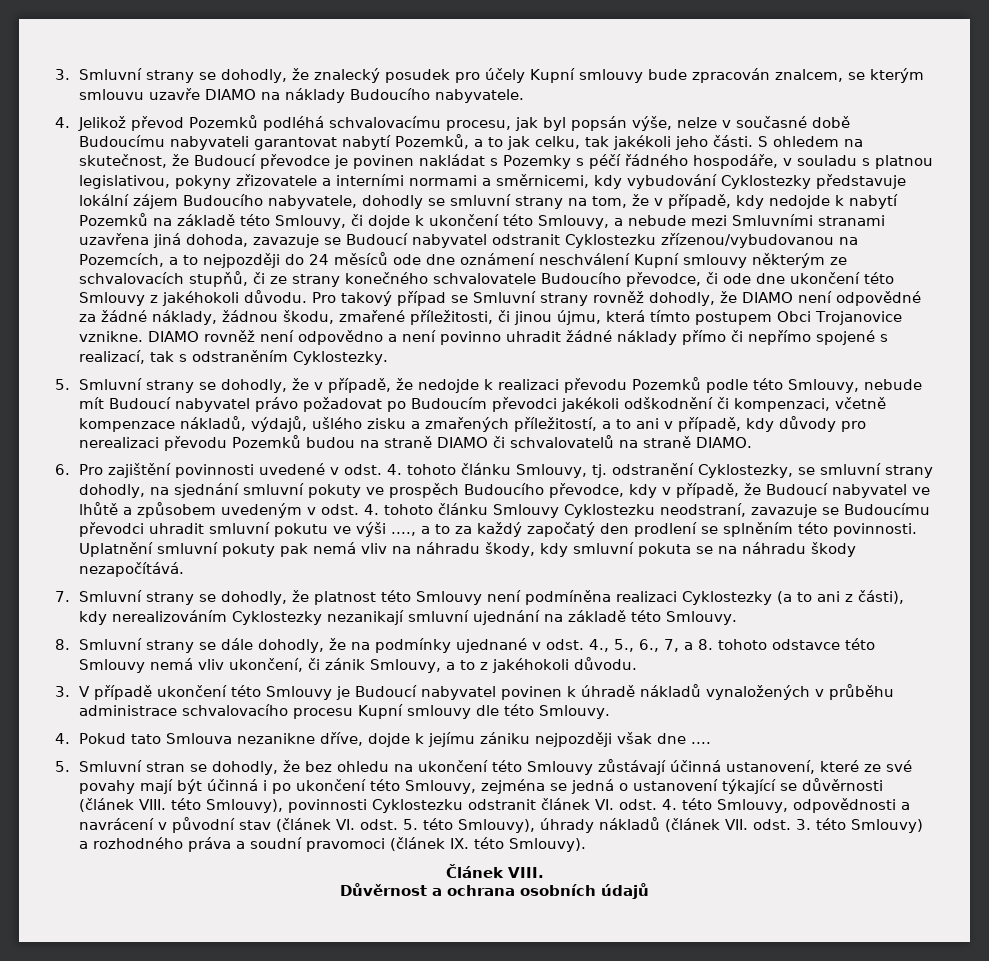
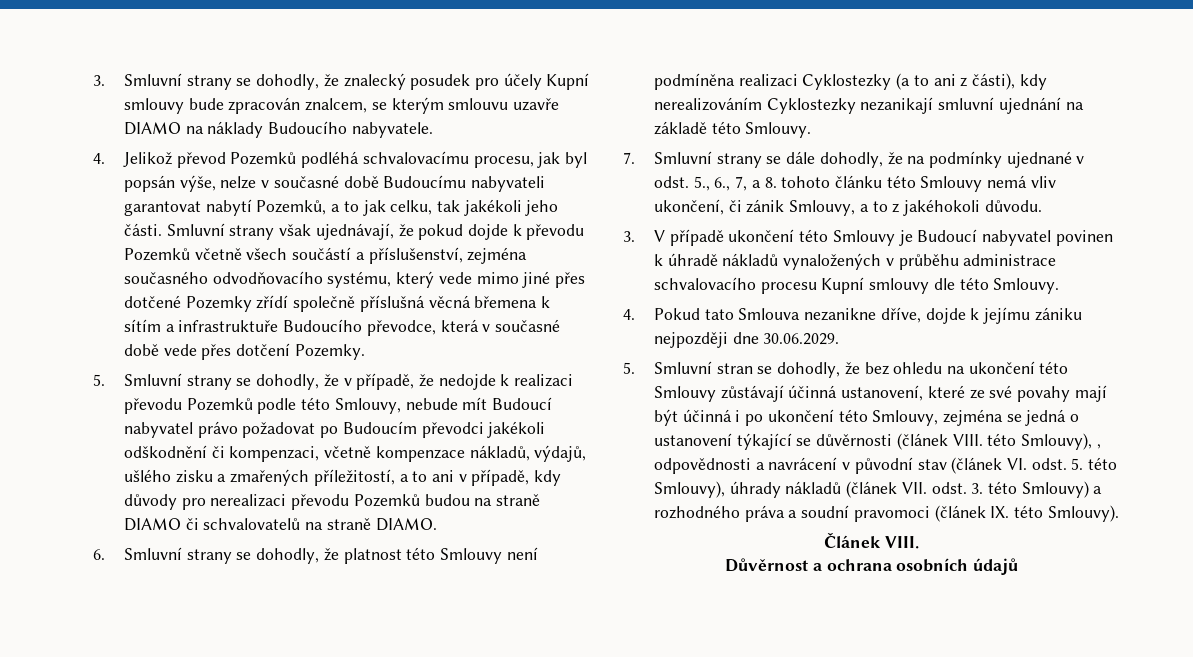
[758,136,864,147] [79,154,934,169] [79,174,907,189] [79,194,899,209] [79,213,886,229] [79,233,859,248] [79,252,848,268] [79,271,895,287] [79,290,922,306] [79,310,903,325] [79,330,889,345] [79,350,389,365] S ohledem na skutečnost, že Budoucí převodce je povinen nakládat s Pozemky s péčí řádného hospodáře, v souladu s platnou legislativou, pokyny zřizovatele a interními normami a směrnicemi, kdy vybudování Cyklostezky představuje lokální zájem Budoucího nabyvatele, dohodly se smluvní strany na tom, že v případě, kdy nedojde k nabytí Pozemků na základě této Smlouvy, či dojde k ukončení této Smlouvy, a nebude mezi Smluvními stranami uzavřena jiná dohoda, zavazuje se Budoucí nabyvatel odstranit Cyklostezku zřízenou/vybudovanou na Pozemcích, a to nejpozději do 24 měsíců ode dne oznámení neschválení Kupní smlouvy některým ze schvalovacích stupňů, či ze strany konečného schvalovatele Budoucího převodce, či ode dne ukončení této Smlouvy z jakéhokoli důvodu. Pro takový případ se Smluvní strany rovněž dohodly, že DIAMO není odpovědné za žádné náklady, žádnou škodu, zmařené příležitosti, či jinou újmu, která tímto postupem Obci Trojanovice vznikne. DIAMO rovněž není odpovědno a není povinno uhradit žádné náklady přímo či nepřímo spojené s realizací, tak s odstraněním Cyklostezky. -> [166,223,585,240] [123,247,528,264] [123,271,585,288] [123,295,550,312] [123,319,560,336] [123,343,365,360] Smluvní strany však ujednávají, že pokud dojde k převodu Pozemků včetně všech součástí a příslušenství, zejména současného odvodňovacího systému, který vede mimo jiné přes dotčené Pozemky zřídí společně příslušná věcná břemena k sítím a infrastruktuře Budoucího převodce, která v současné době vede přes dotčení Pozemky.
[79,463,934,478] [79,483,931,498] [79,502,931,518] [79,522,918,537] [79,542,857,557] [79,562,185,577] [55,591,70,602] Pro zajištění povinnosti uvedené v odst. 4. tohoto článku Smlouvy, tj. odstranění Cyklostezky, se smluvní strany dohodly, na sjednání smluvní pokuty ve prospěch Budoucího převodce, kdy v případě, že Budoucí nabyvatel ve lhůtě a způsobem uvedeným v odst. 4. tohoto článku Smlouvy Cyklostezku neodstraní, zavazuje se Budoucímu převodci uhradit smluvní pokutu ve výši ...., a to za každý započatý den prodlení se splněním této povinnosti. Uplatnění smluvní pokuty pak nemá vliv na náhradu škody, kdy smluvní pokuta se na náhradu škody nezapočítává. // 7. -> (105, 554) none
[55,639,70,650] 8. -> [623,152,635,164] 7.
[589,639,610,652] 4., -> (689, 182) none
[772,639,841,650] odstavce -> [834,175,882,188] článku
[617,732,712,744] však dne .... -> [732,332,840,345] dne 30.06.2029.
[288,798,789,813] povinnosti Cyklostezku odstranit článek VI. odst. 4. této Smlouvy, -> [1096,444,1101,449] ,

